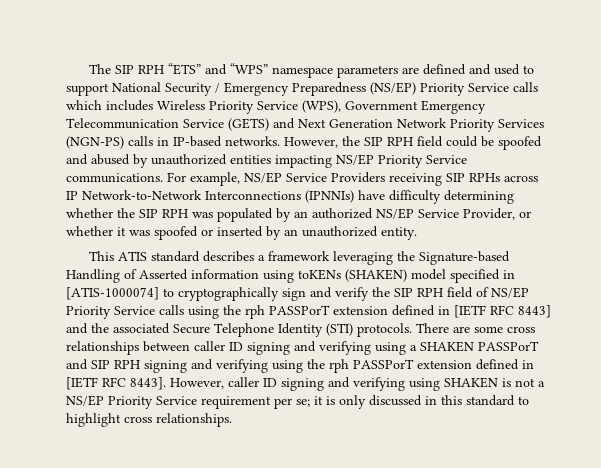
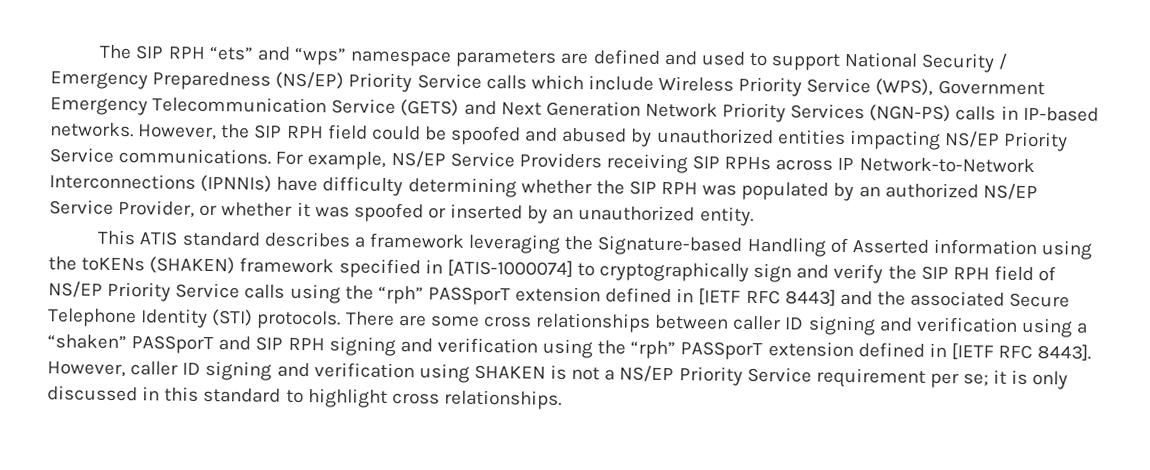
[168,63,269,75] “ETS” and “WPS” -> [208,46,347,66] “ets” and “wps”
[106,100,153,111] includes -> [587,75,654,91] include
(294, 276) none -> [48,256,77,271] the
[411,269,446,280] model -> [239,257,335,274] framework
[245,305,330,319] rph PASSPorT -> [377,285,511,306] “rph” PASSporT
[319,341,371,355] verifying -> [915,316,1018,333] verification
[420,341,539,352] SHAKEN PASSPorT -> [47,334,215,355] “shaken” PASSporT
[216,359,414,373] verifying using the rph PASSPorT -> [436,337,764,361] verification using the “rph” PASSporT
[353,377,405,391] verifying -> [313,362,415,379] verification

